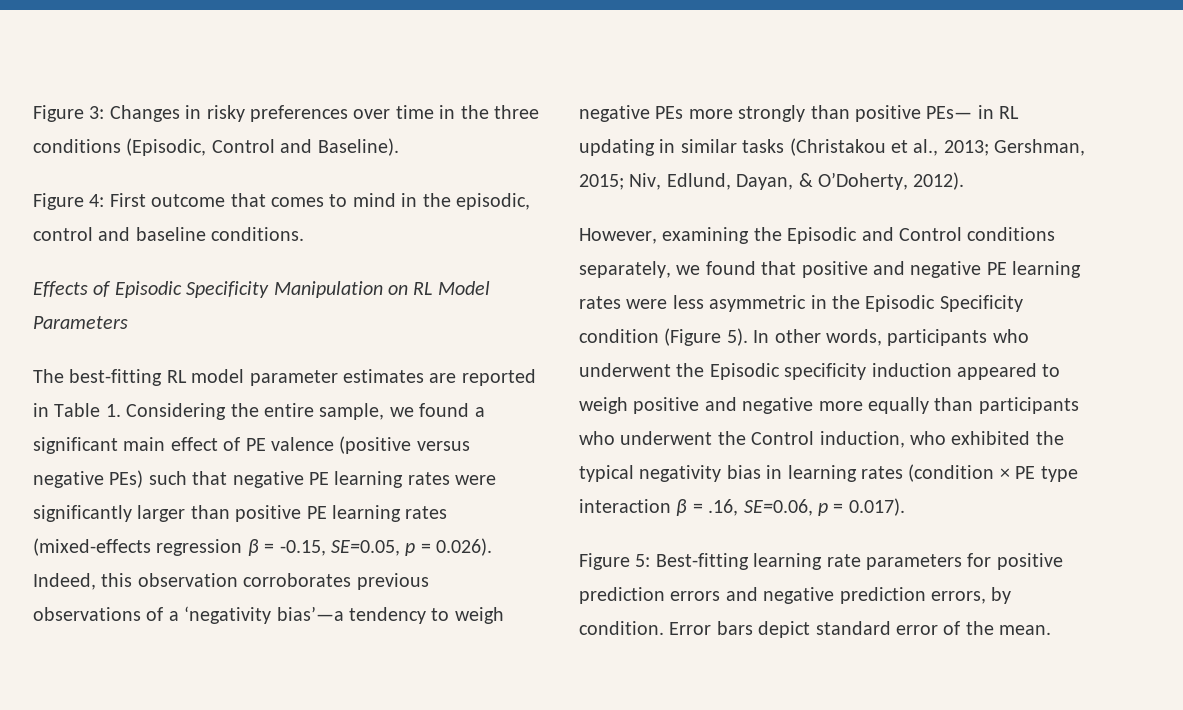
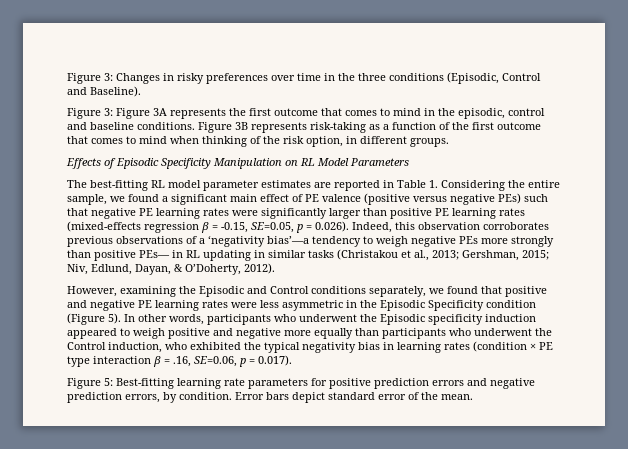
[89,193,146,207] 4: First -> [104,108,271,119] 3: Figure 3A represents the first
(305, 234) none -> [198,122,541,133] [67,136,449,147] Figure 3B represents risk-taking as a function of the first outcome that comes to mind when thinking of the risk option, in different groups.

